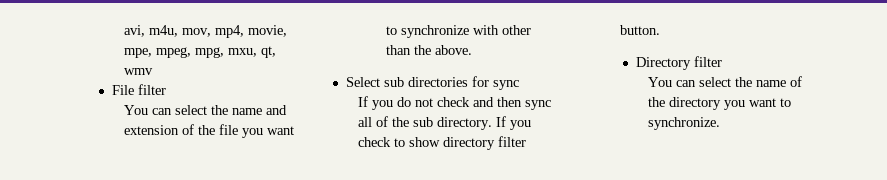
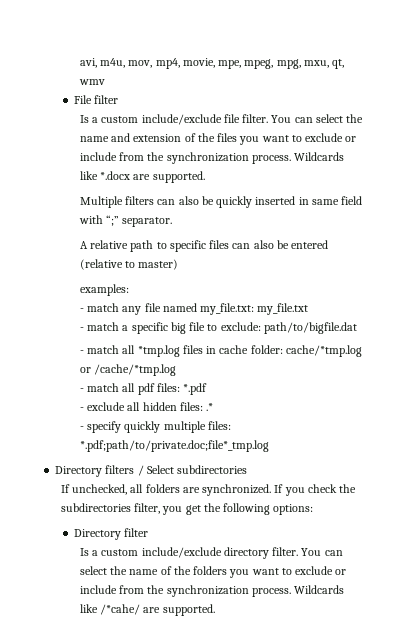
(166, 89) none -> [79,114,269,125] Is a custom include/exclude file filter.
[218,124,294,138] [385,25,531,38] [385,45,472,55] [345,76,519,90] [357,96,551,110] [357,116,531,130] [357,136,526,150] [619,25,660,35] [635,56,722,70] file you want to synchronize with other than the above. // Select sub directories for sync // If you do not check and then sync all of the sub directory. If you check to show directory filter button. // Directory filter // -> [217,133,357,145] [79,152,345,164] [79,171,205,183] [79,196,363,208] [78,215,173,227] [79,240,329,252] [79,259,179,270] [79,284,129,296] [79,303,309,315] [79,322,357,334] [79,345,362,357] [79,364,177,376] [79,383,208,395] [79,402,214,411] [79,421,231,433] [79,440,269,452] [55,465,248,477] [60,484,357,496] [60,503,314,515] [74,528,149,540] [79,547,299,559] files you want to exclude or include from the synchronization process. Wildcards like *.docx are supported. // Multiple filters can also be quickly inserted in same field with “;” separator. // A relative path to specific files can also be entered (relative to master) // examples: // - match any file named my_file.txt: my_file.txt // - match a specific big file to exclude: path/to/bigfile.dat // - match all *tmp.log files in cache folder: cache/*tmp.log or /cache/*tmp.log // - match all pdf files: *.pdf // - exclude all hidden files: .* // - specify quickly multiple files: *.pdf;path/to/private.doc;file*_tmp.log // Directory filters / Select subdirectories // If unchecked, all folders are synchronized. If you check the subdirectories filter, you get the following options: // Directory filter // Is a custom include/exclude directory filter.
[668,97,791,110] [647,117,720,130] directory you want to synchronize. -> [193,566,347,578] [79,585,345,597] [79,604,215,616] folders you want to exclude or include from the synchronization process. Wildcards like /*cahe/ are supported.

